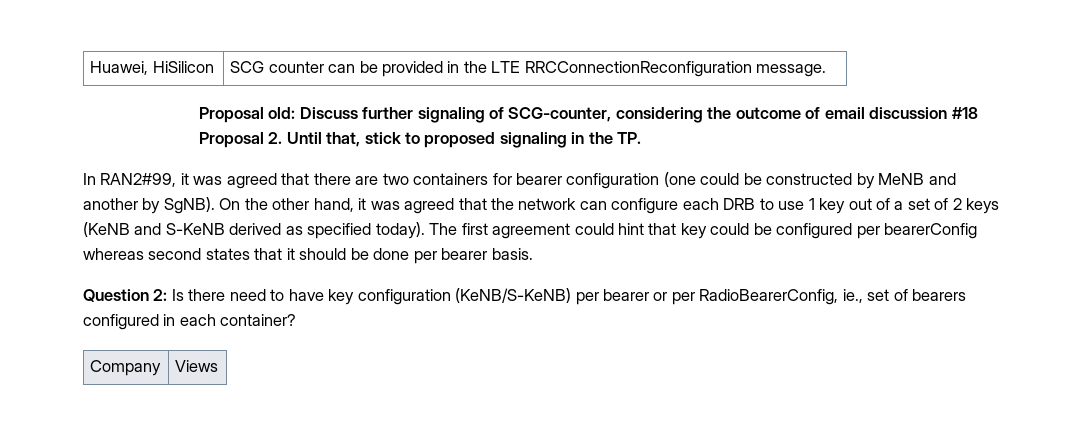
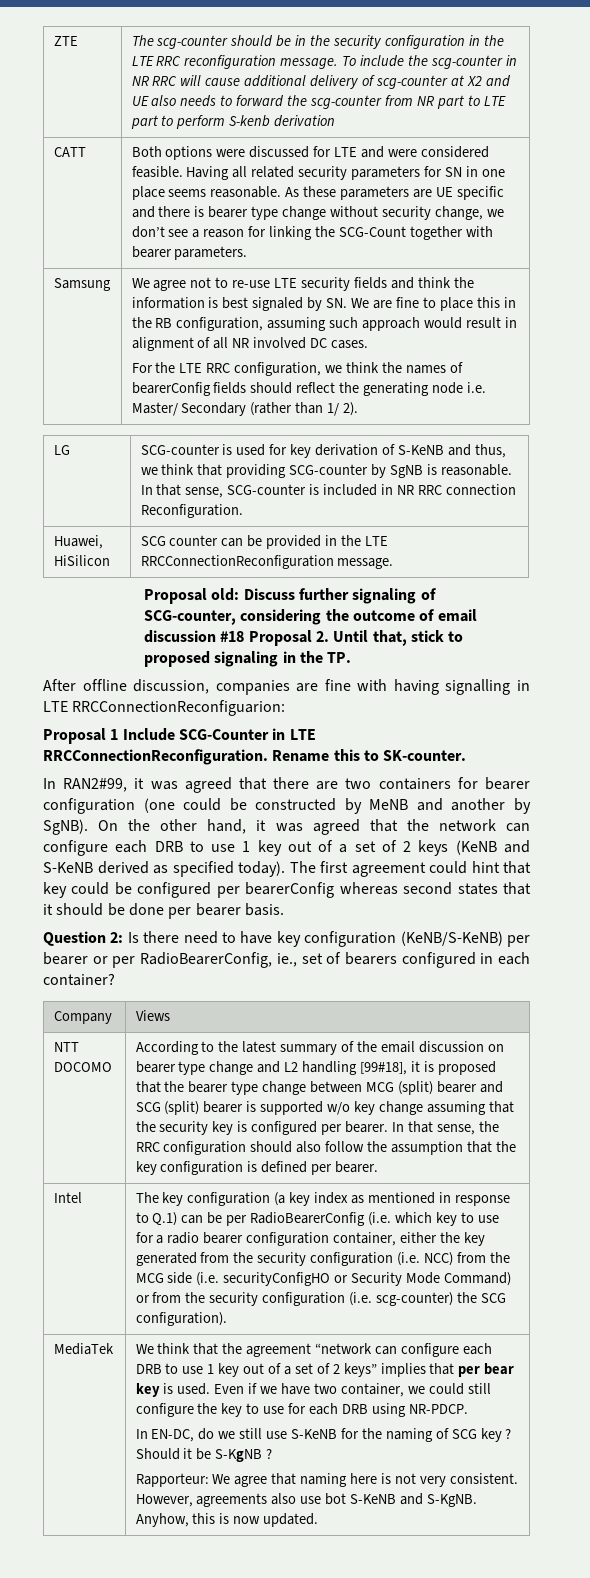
(90, 68) none -> [53,36,78,46] [131,35,504,49] [131,55,517,69] [131,75,510,89] [131,95,506,109] [130,115,336,129] [53,147,86,157] [131,146,489,160] [131,166,505,180] [131,186,504,200] [131,206,504,220] [131,226,493,240] [131,246,248,260] [53,278,111,291] [131,277,474,291] [131,297,516,311] [131,317,517,331] [131,337,369,351] [131,362,463,376] [131,382,486,396] [131,402,359,416] [53,445,70,455] [140,444,506,458] [140,464,512,478] [140,484,516,498] [140,504,243,518] ZTE | The scg-counter should be in the security configuration in the LTE RRC reconfiguration message. To include the scg-counter in NR RRC will cause additional delivery of scg-counter at X2 and UE also needs to forward the scg-counter from NR part to LTE part to perform S-kenb derivation // CATT | Both options were discussed for LTE and were considered feasible. Having all related security parameters for SN in one place seems reasonable. As these parameters are UE specific and there is bearer type change without security change, we don’t see a reason for linking the SCG-Count together with bearer parameters. // Samsung | We agree not to re-use LTE security fields and think the information is best signaled by SN. We are fine to place this in the RB configuration, assuming such approach would result in alignment of all NR involved DC cases. // For the LTE RRC configuration, we think the names of bearerConfig fields should reflect the generating node i.e. Master/ Secondary (rather than 1/ 2). // LG | SCG-counter is used for key derivation of S-KeNB and thus, we think that providing SCG-counter by SgNB is reasonable. In that sense, SCG-counter is included in NR RRC connection Reconfiguration. //
(642, 138) none -> [43,679,530,695] [43,700,286,716] [43,728,316,744] [43,749,467,765] // After offline discussion, companies are fine with having signalling in LTE RRCConnectionReconfiguarion: // Proposal 1 Include SCG-Counter in LTE RRCConnectionReconfiguration. Rename this to SK-counter.
(219, 366) none -> [53,1042,79,1052] [53,1062,112,1072] [135,1041,504,1055] [135,1061,496,1075] [135,1081,503,1095] [135,1101,514,1115] [135,1121,499,1135] [135,1141,516,1155] [135,1161,379,1175] [53,1192,82,1203] [135,1192,510,1206] [135,1212,499,1226] [135,1232,485,1246] [135,1252,510,1266] [135,1272,511,1286] [135,1292,506,1306] [135,1312,227,1326] [53,1343,114,1355] [135,1343,492,1357] [135,1363,515,1377] [135,1383,491,1397] [135,1403,468,1417] [135,1428,512,1442] [135,1448,273,1462] [135,1473,518,1487] [135,1493,477,1507] [135,1513,319,1527] // NTT DOCOMO | According to the latest summary of the email discussion on bearer type change and L2 handling [99#18], it is proposed that the bearer type change between MCG (split) bearer and SCG (split) bearer is supported w/o key change assuming that the security key is configured per bearer. In that sense, the RRC configuration should also follow the assumption that the key configuration is defined per bearer. // Intel | The key configuration (a key index as mentioned in response to Q.1) can be per RadioBearerConfig (i.e. which key to use for a radio bearer configuration container, either the key generated from the security configuration (i.e. NCC) from the MCG side (i.e. securityConfigHO or Security Mode Command) or from the security configuration (i.e. scg-counter) the SCG configuration). // MediaTek | We think that the agreement “network can configure each DRB to use 1 key out of a set of 2 keys” implies that per bear key is used. Even if we have two container, we could still configure the key to use for each DRB using NR-PDCP. // In EN-DC, do we still use S-KeNB for the naming of SCG key ? Should it be S-KgNB ? // Rapporteur: We agree that naming here is not very consistent. However, agreements also use bot S-KeNB and S-KgNB. Anyhow, this is now updated.

